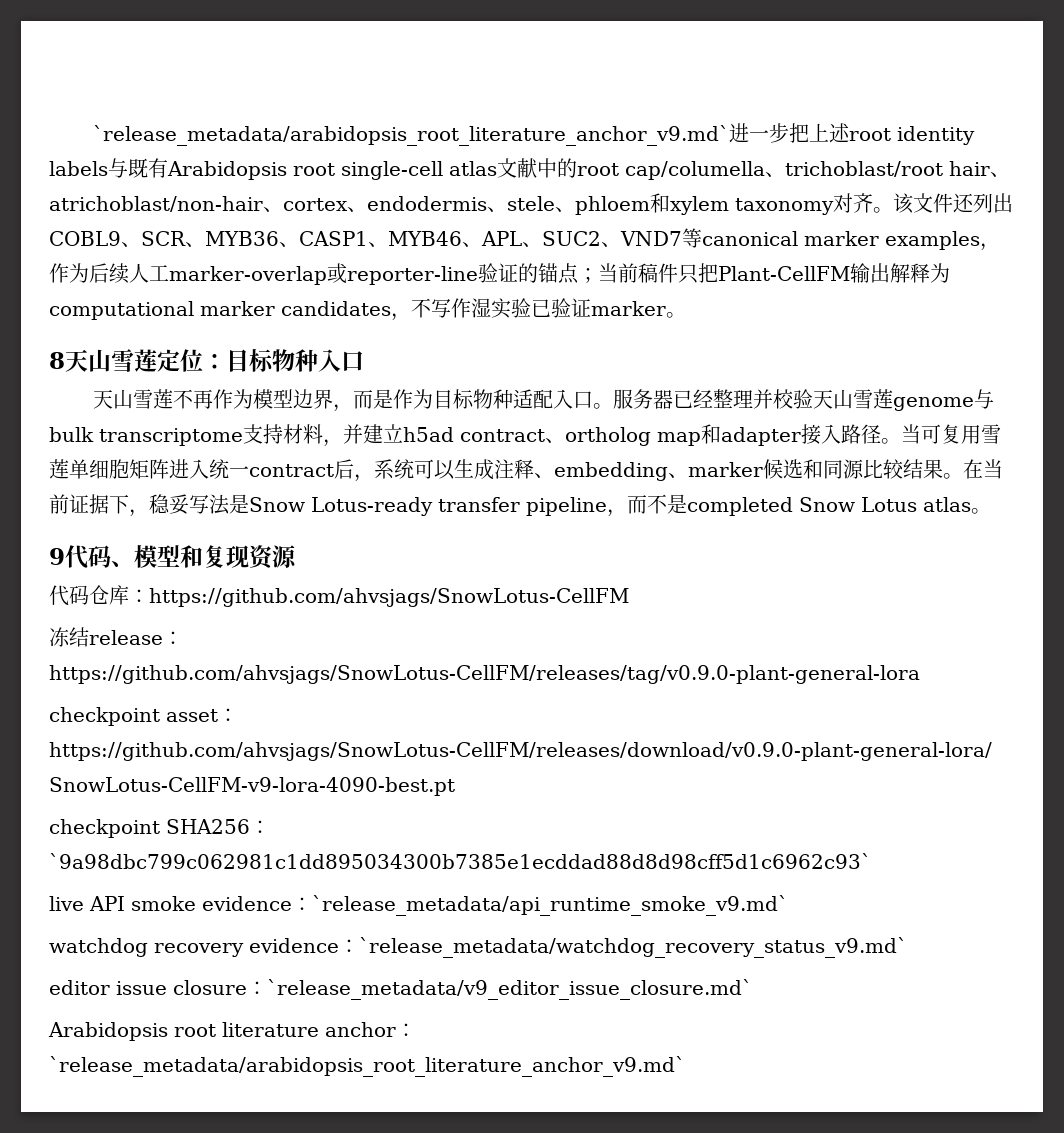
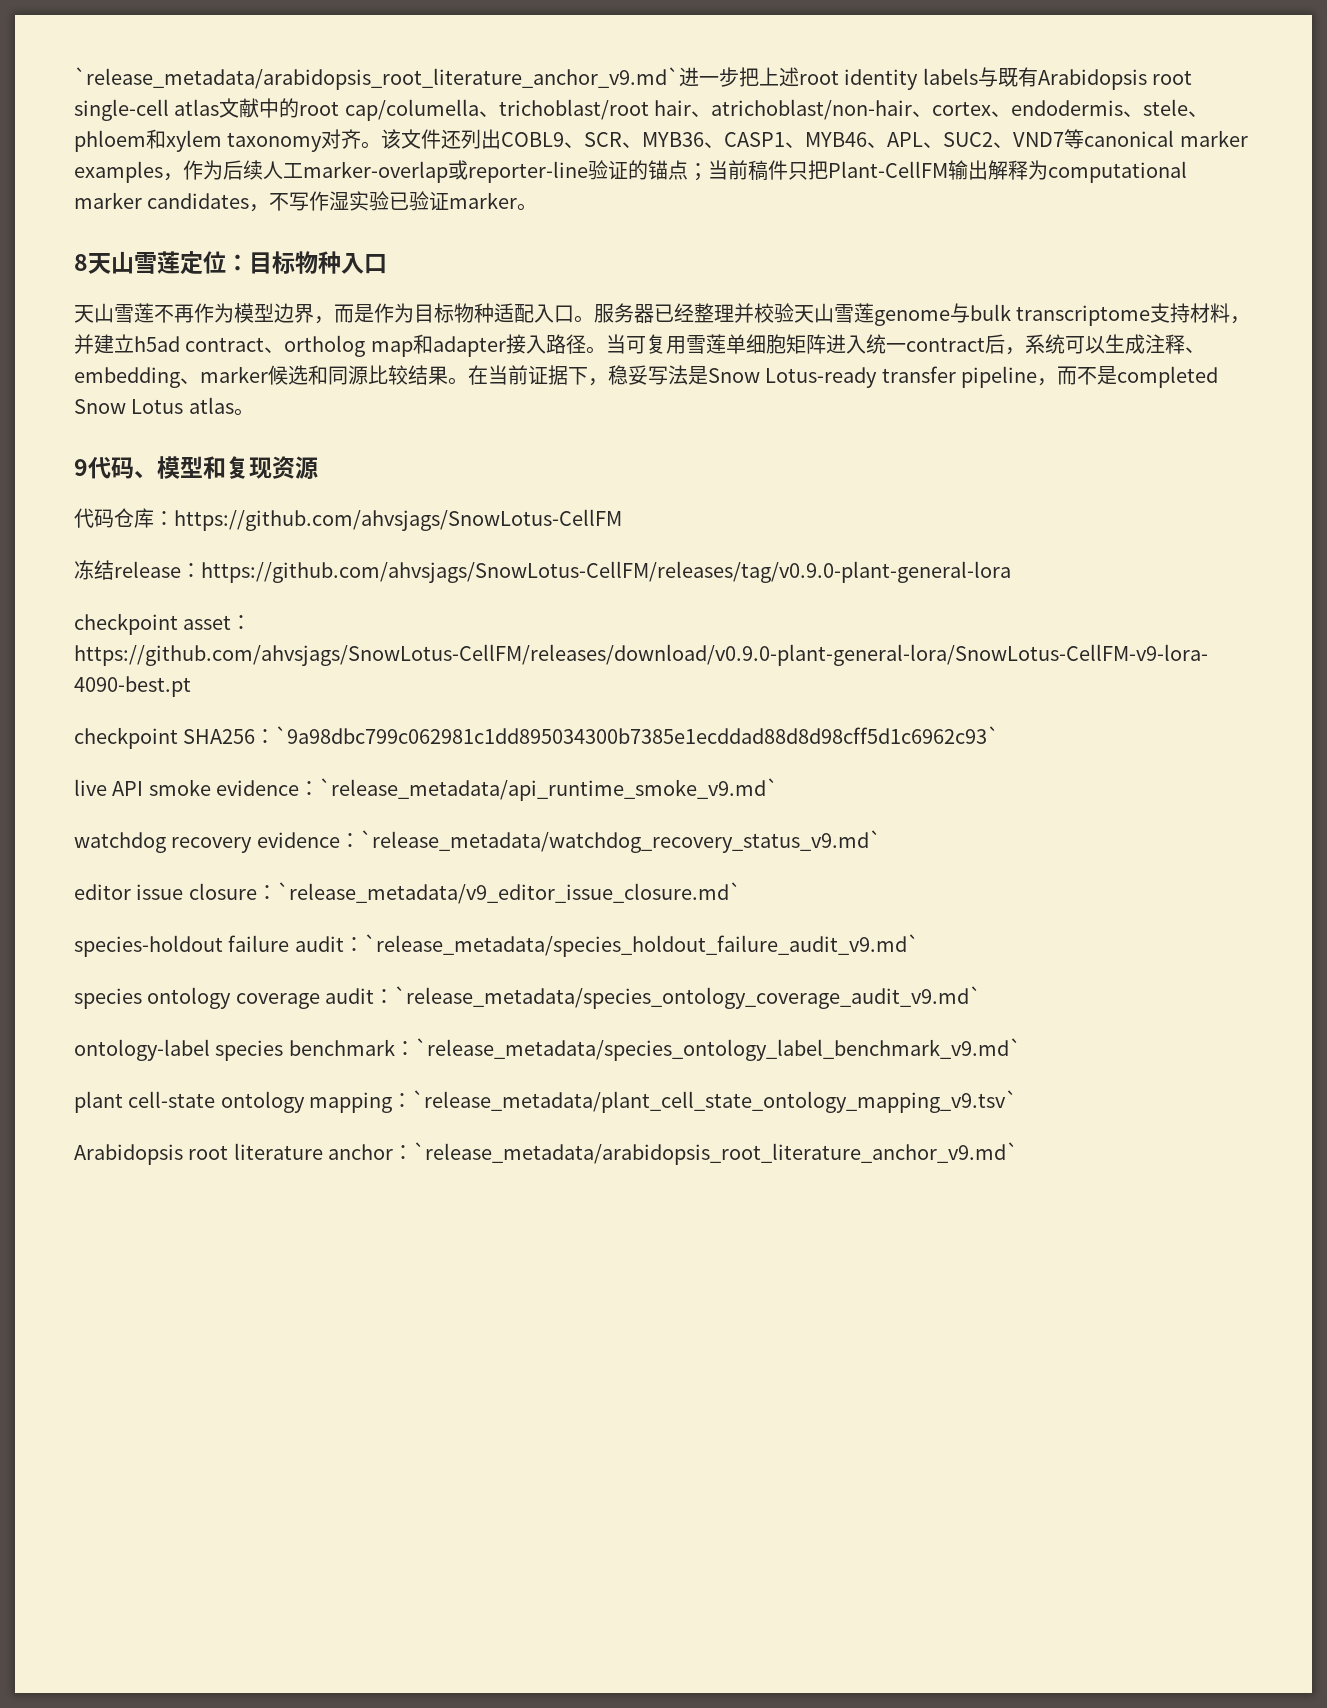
(752, 989) none -> [74,934,919,957] [74,986,982,1009] [74,1038,1021,1061] [74,1090,1018,1113] // species-holdout failure audit：`release_metadata/species_holdout_failure_audit_v9.md` // species ontology coverage audit：`release_metadata/species_ontology_coverage_audit_v9.md` // ontology-label species benchmark：`release_metadata/species_ontology_label_benchmark_v9.md` // plant cell-state ontology mapping：`release_metadata/plant_cell_state_ontology_mapping_v9.tsv`

